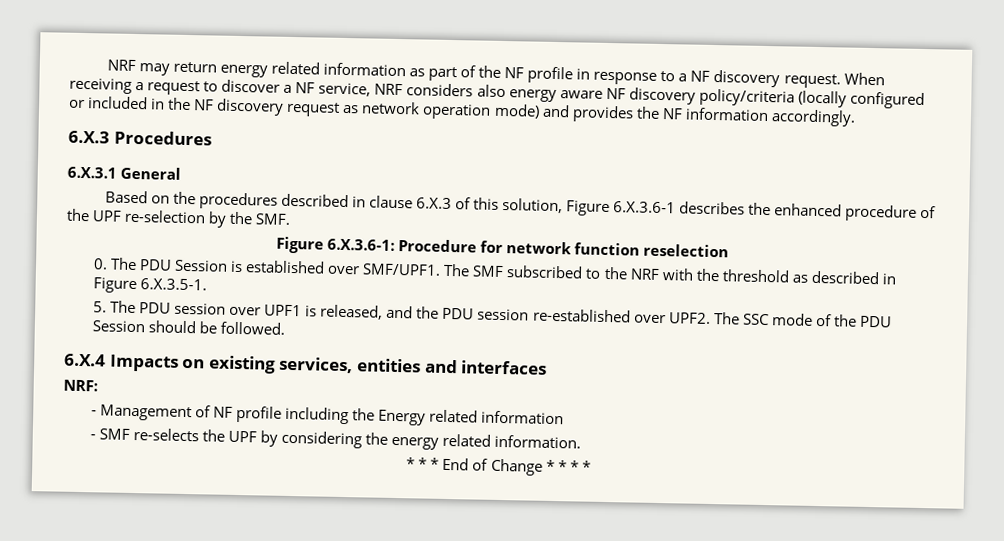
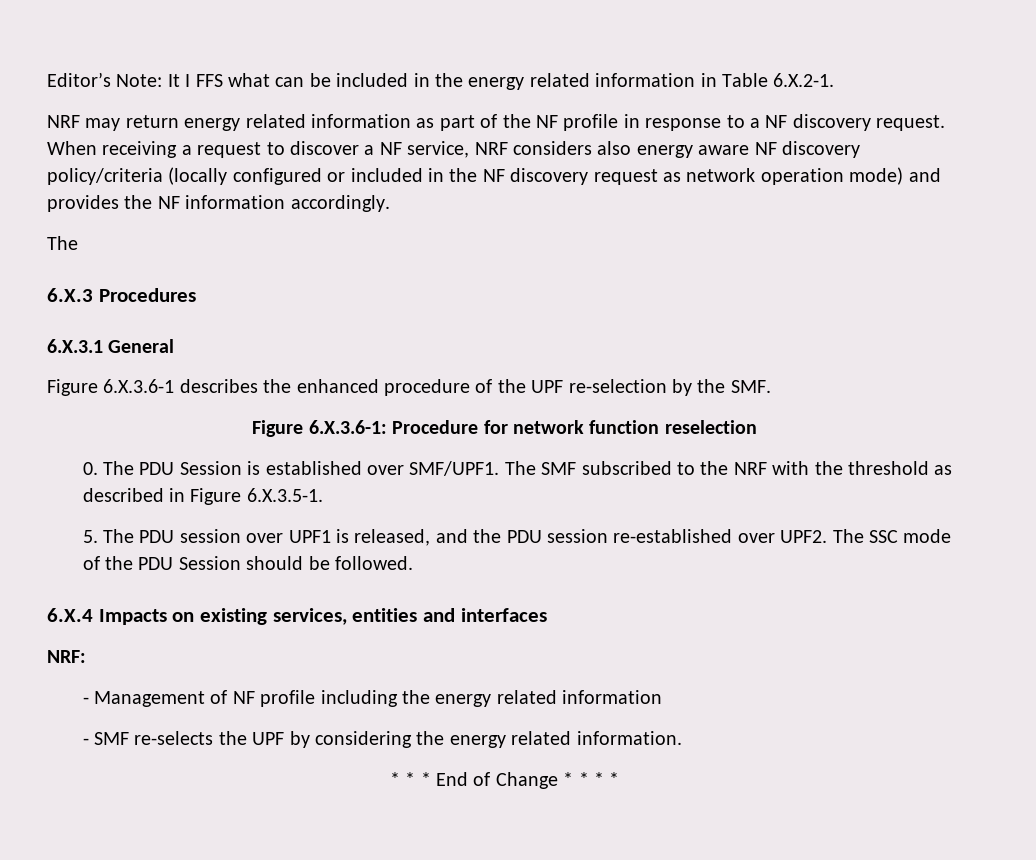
(106, 65) none -> [47,72,835,90] Editor’s Note: It I FFS what can be included in the energy related information in Table 6.X.2-1. //
(856, 118) none -> [47,236,78,250] // The
[104,190,564,214] Based on the procedures described in clause 6.X.3 of this solution, -> (175, 346) none
[378,409,427,426] Energy -> [435,694,492,707] energy

